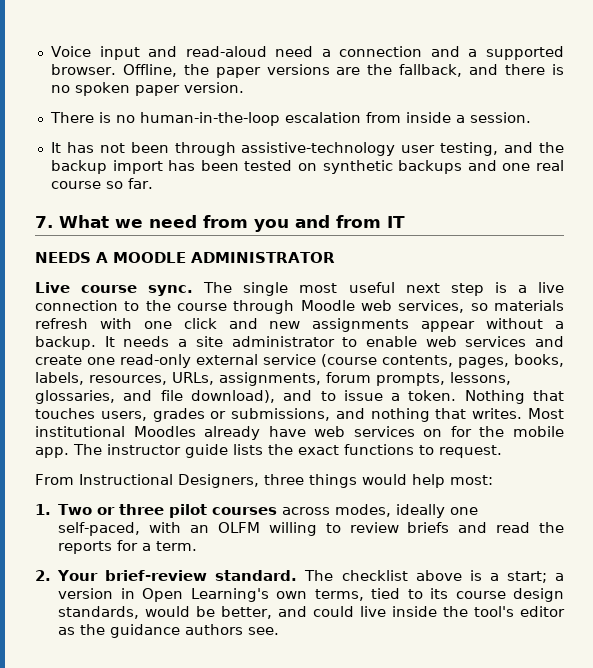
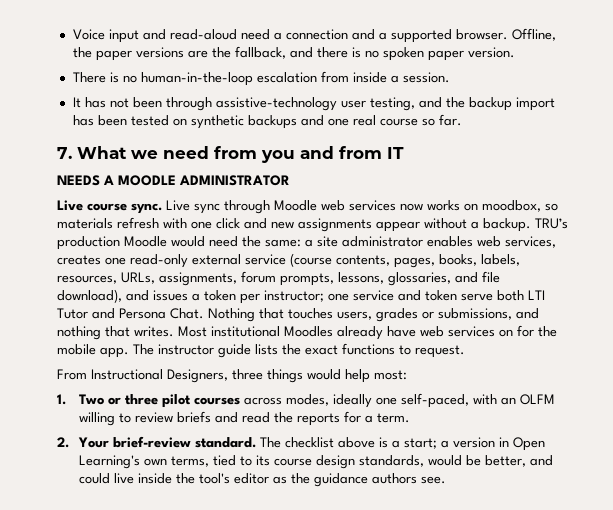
[203,282,564,296] [35,300,465,314] The single most useful next step is a live connection to the course through Moodle web services, -> [166,200,541,214] Live sync through Moodle web services now works on moodbox,
[104,336,564,347] [35,355,82,365] It needs a site administrator to enable web services and create -> [535,218,568,229] [57,236,556,250] [57,255,101,265] TRU’s production Moodle would need the same: a site administrator enables web services, creates
[320,390,457,401] to issue a token. -> [153,290,545,304] [57,308,204,319] issues a token per instructor; one service and token serve both LTI Tutor and Persona Chat.

